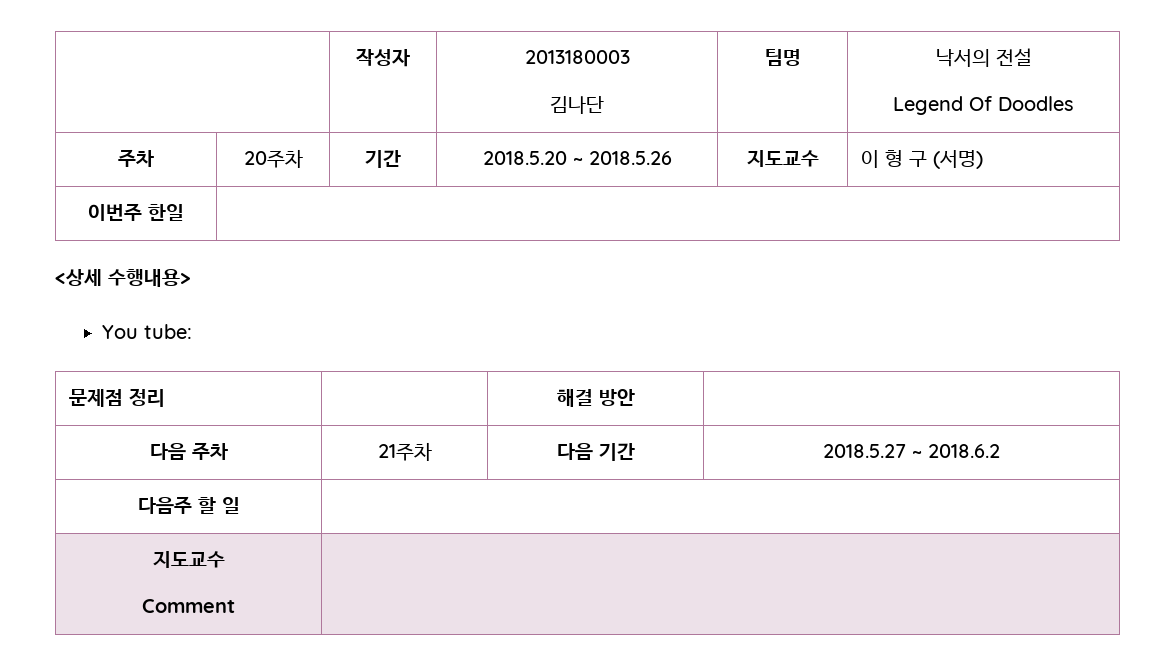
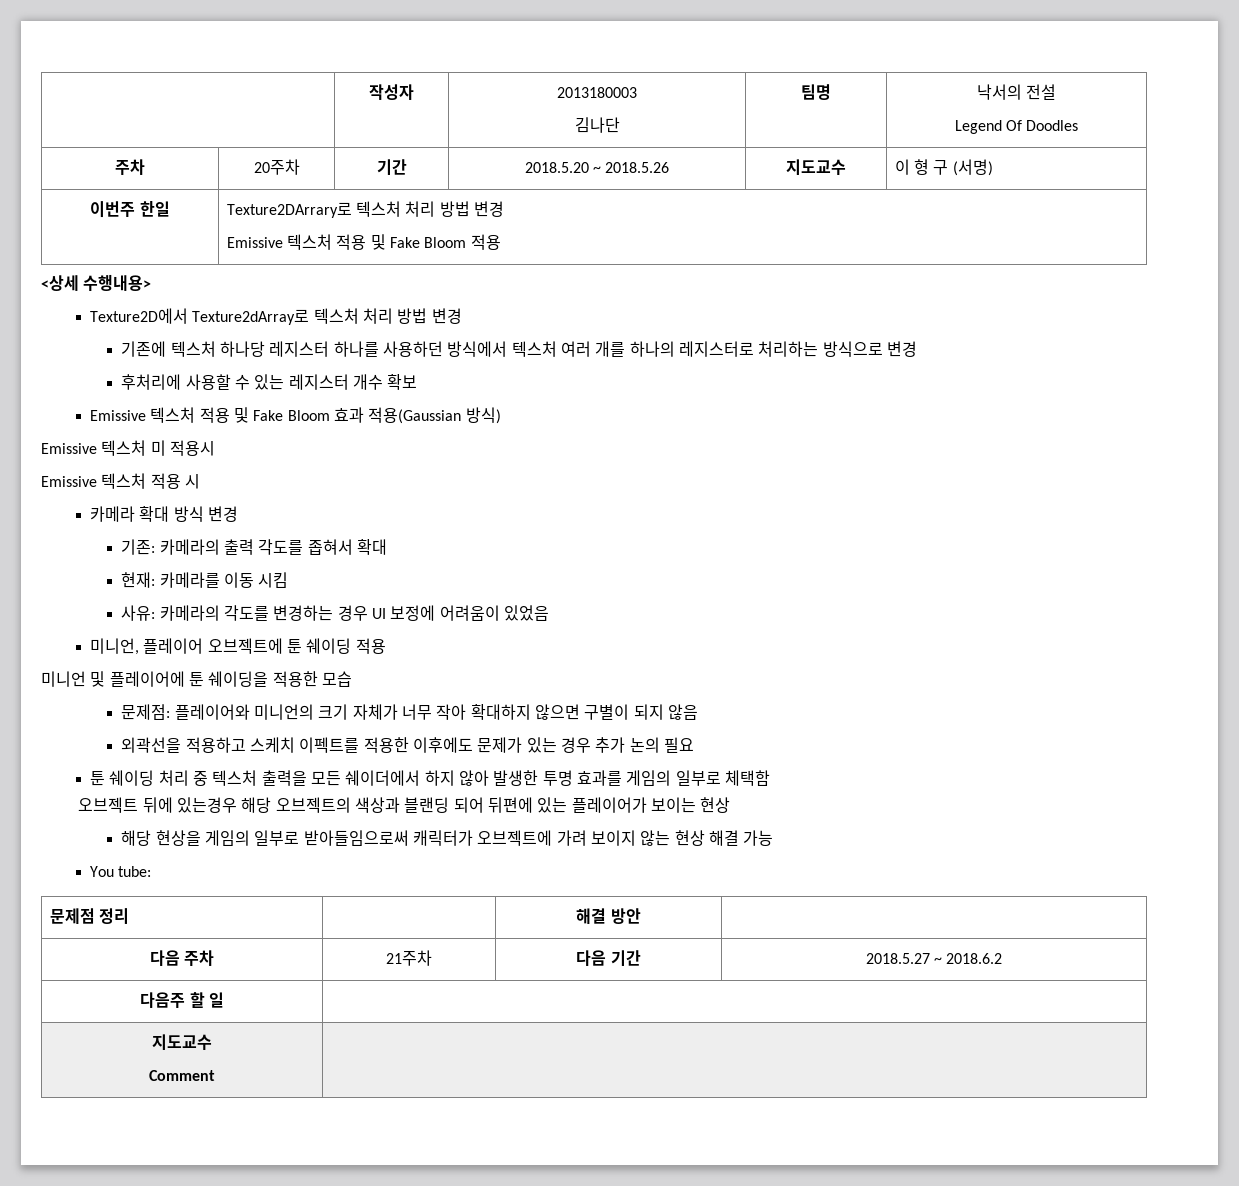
[55,269,191,287] // <상세 수행내용> -> [226,201,504,218] [226,234,501,250] [41,274,152,291] [90,308,462,325] [121,341,917,357] [121,374,418,390] [90,407,501,424] [41,440,215,456] [41,473,200,489] [90,506,238,522] [121,539,388,555] [121,572,289,588] [121,605,549,621] [90,638,386,655] [41,671,352,687] [121,704,698,720] [121,737,694,753] [90,770,770,786] [78,797,731,813] [121,830,774,846] Texture2DArrary로 텍스처 처리 방법 변경 // Emissive 텍스처 적용 및 Fake Bloom 적용 // <상세 수행내용> // Texture2D에서 Texture2dArray로 텍스처 처리 방법 변경 // 기존에 텍스처 하나당 레지스터 하나를 사용하던 방식에서 텍스처 여러 개를 하나의 레지스터로 처리하는 방식으로 변경 // 후처리에 사용할 수 있는 레지스터 개수 확보 // Emissive 텍스처 적용 및 Fake Bloom 효과 적용(Gaussian 방식) // Emissive 텍스처 미 적용시 // Emissive 텍스처 적용 시 // 카메라 확대 방식 변경 // 기존: 카메라의 출력 각도를 좁혀서 확대 // 현재: 카메라를 이동 시킴 // 사유: 카메라의 각도를 변경하는 경우 UI 보정에 어려움이 있었음 // 미니언, 플레이어 오브젝트에 툰 쉐이딩 적용 // 미니언 및 플레이어에 툰 쉐이딩을 적용한 모습 // 문제점: 플레이어와 미니언의 크기 자체가 너무 작아 확대하지 않으면 구별이 되지 않음 // 외곽선을 적용하고 스케치 이펙트를 적용한 이후에도 문제가 있는 경우 추가 논의 필요 // 툰 쉐이딩 처리 중 텍스처 출력을 모든 쉐이더에서 하지 않아 발생한 투명 효과를 게임의 일부로 체택함 // 오브젝트 뒤에 있는경우 해당 오브젝트의 색상과 블랜딩 되어 뒤편에 있는 플레이어가 보이는 현상 // 해당 현상을 게임의 일부로 받아들임으로써 캐릭터가 오브젝트에 가려 보이지 않는 현상 해결 가능

